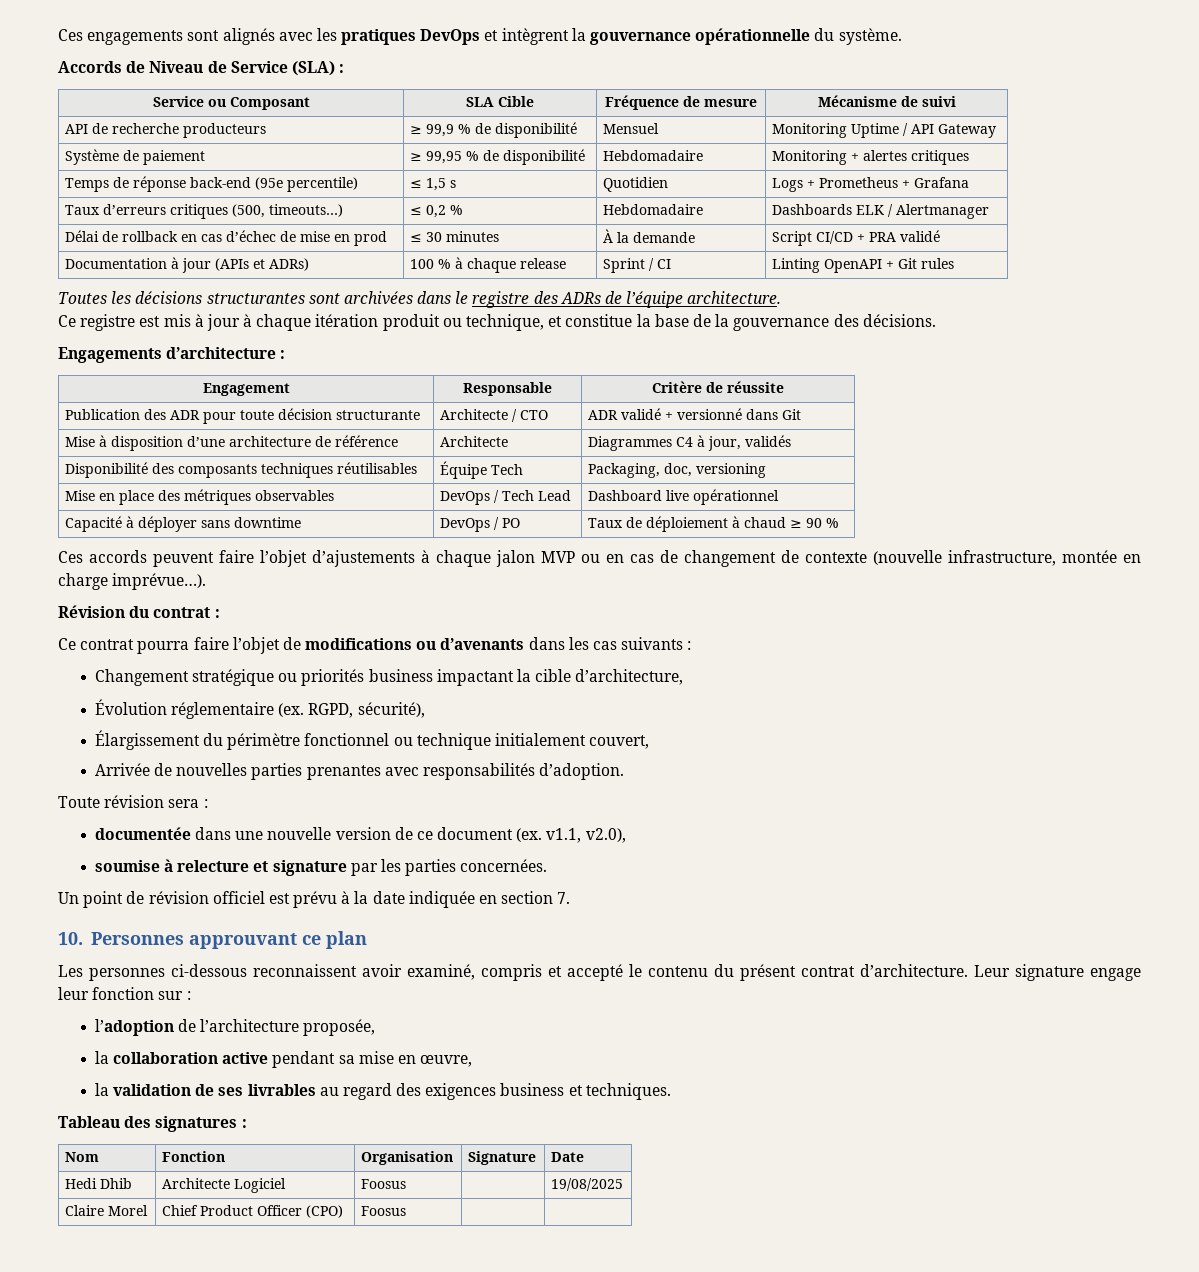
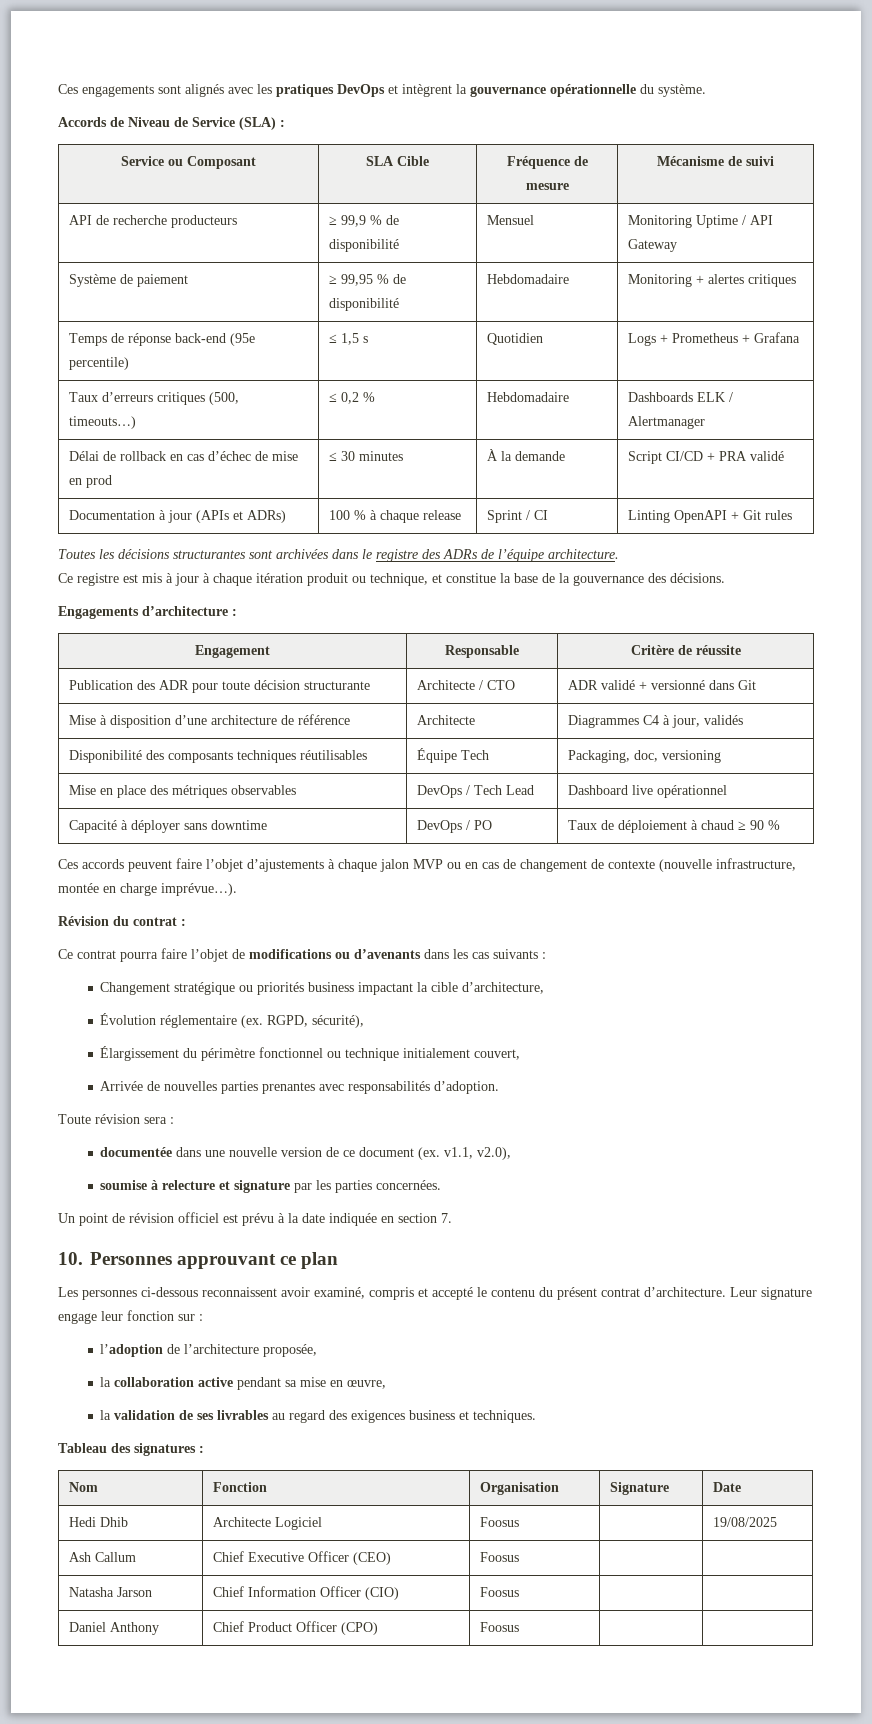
[64,1205,148,1216] Claire Morel -> [69,1552,137,1562] [213,1551,392,1565] [480,1552,520,1562] [69,1587,153,1597] [213,1586,400,1600] [480,1587,520,1597] [69,1622,160,1635] Ash Callum | Chief Executive Officer (CEO) | Foosus | | // Natasha Jarson | Chief Information Officer (CIO) | Foosus | | // Daniel Anthony

